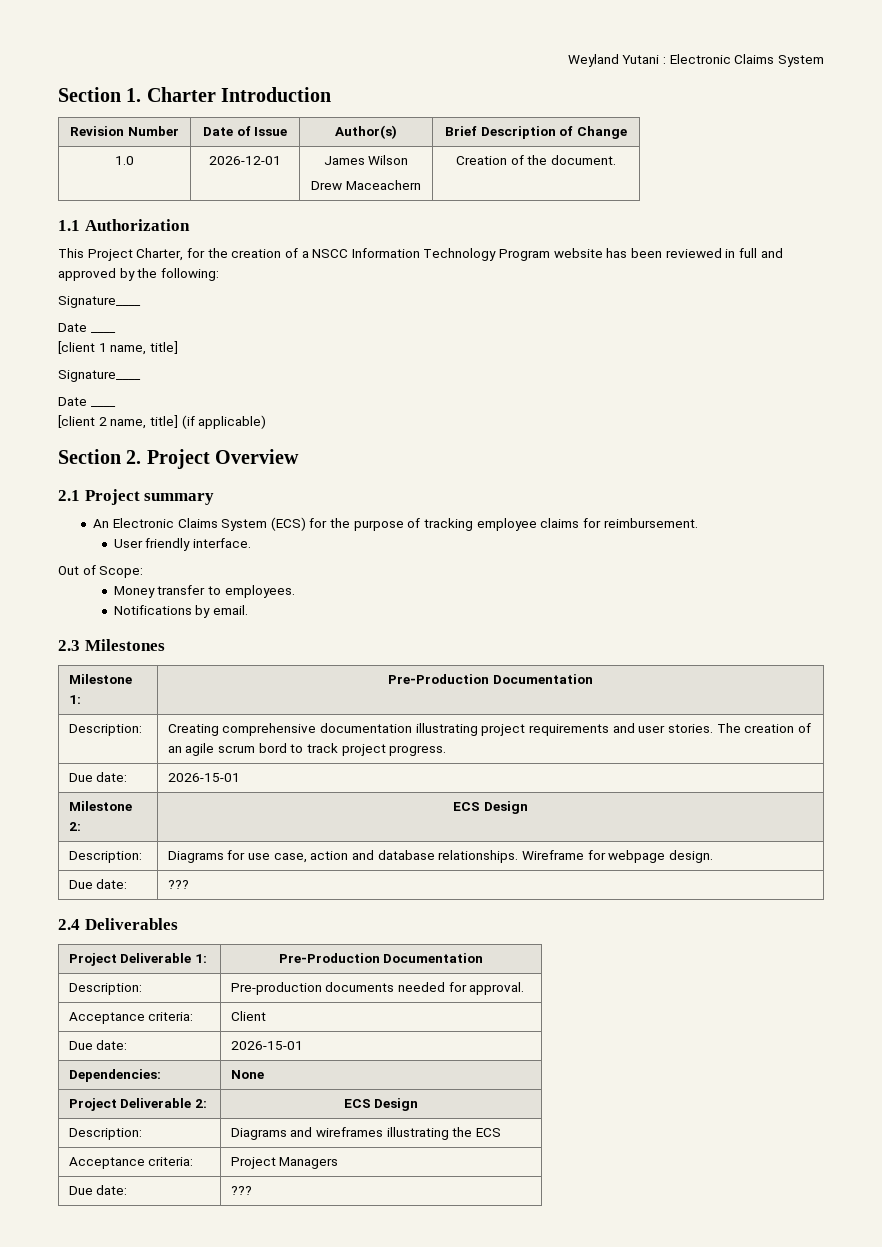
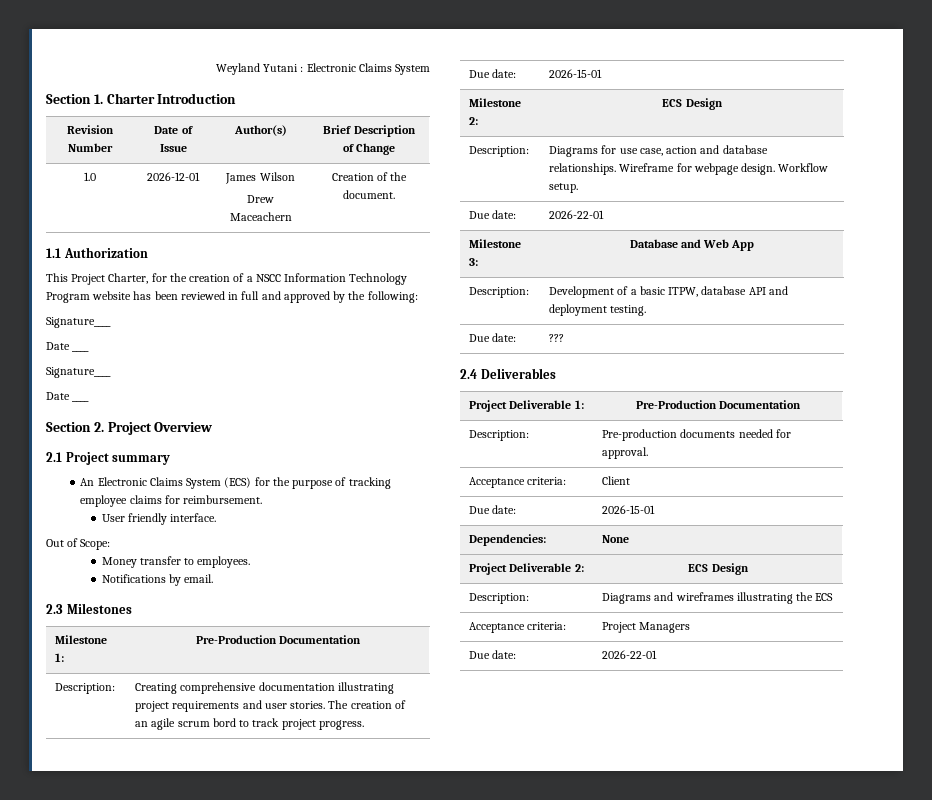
[58,341,178,355] [58,370,141,382] [58,397,87,406] [90,406,116,407] [58,415,267,429] // [client 1 name, title] // Signature____ // Date ____ // [client 2 name, title] (if applicable) -> [46,367,111,378] [46,392,70,400] [72,400,90,402] // Signature____ // Date ____
(713, 856) none -> [778,163,829,172] [549,183,579,193] [469,210,517,219] [549,210,605,219] [469,239,522,248] [469,258,479,266] [629,239,755,251] [469,287,530,298] [549,286,788,298] [549,304,647,316] Workflow setup. // Due date: | 2026-22-01 // Milestone 3: | Database and Web App // Description: | Development of a basic ITPW, database API and deployment testing.
[230,1186,252,1195] ??? -> [602,650,658,659] 2026-22-01

